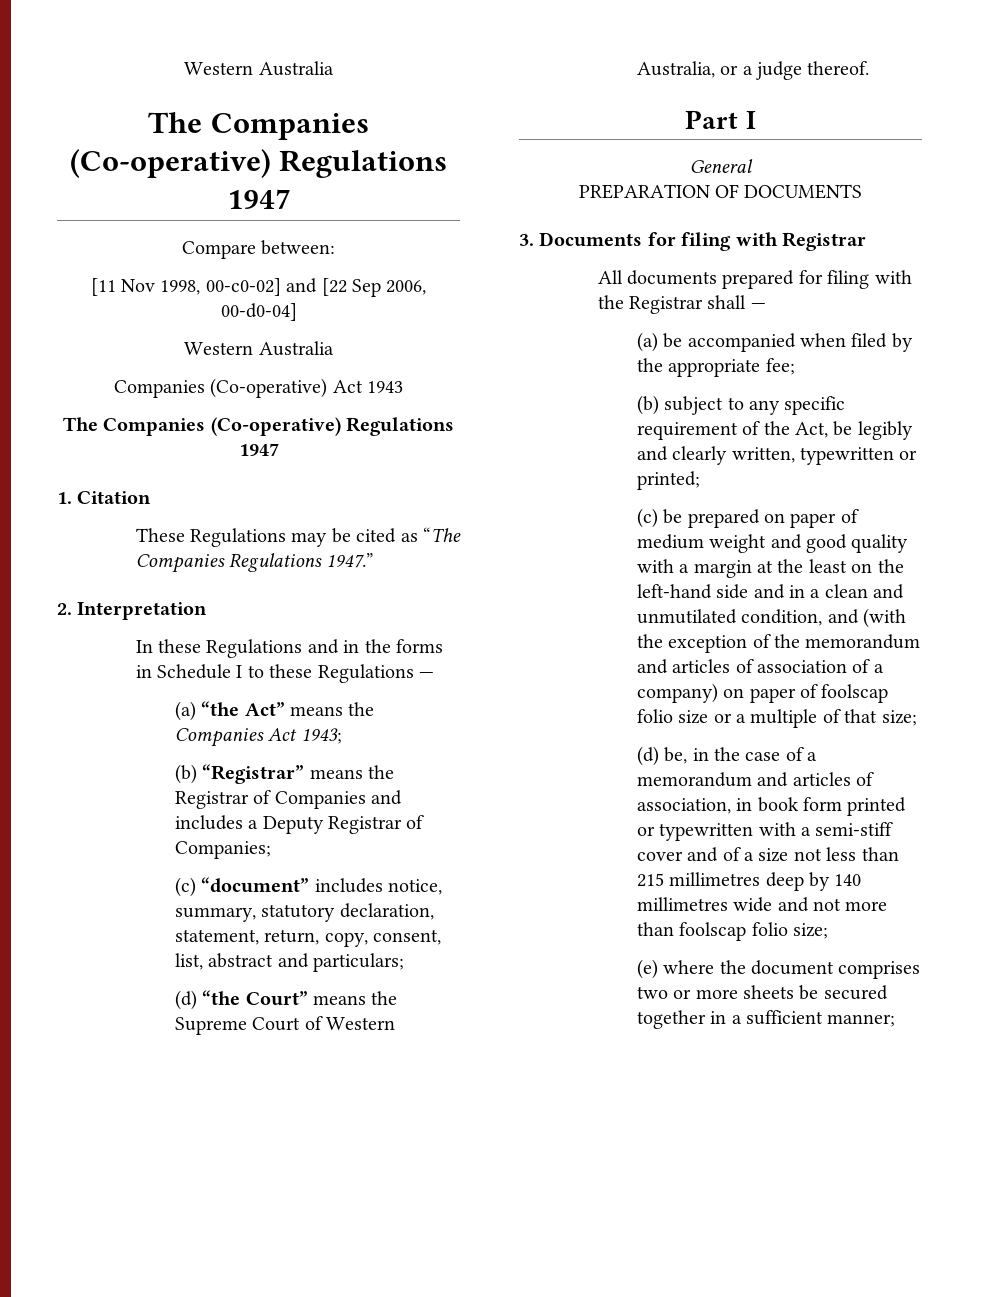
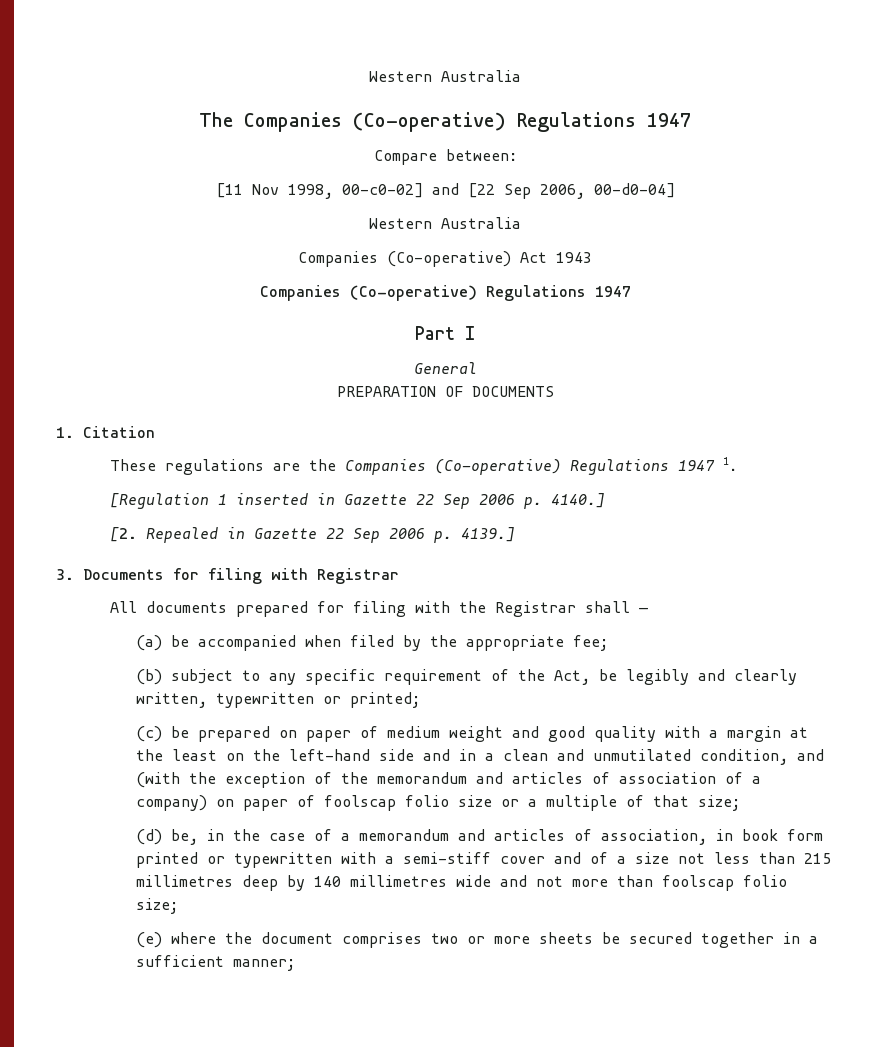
[62,417,455,436] [238,443,279,456] [57,491,152,504] [135,527,461,547] [135,553,375,573] [57,602,208,620] [135,639,443,658] [135,664,434,683] [174,701,375,721] [174,728,342,747] [174,764,395,784] [174,790,403,809] [174,815,425,834] [174,841,271,859] [174,877,443,897] [174,903,434,922] [174,929,442,947] [174,953,405,972] [174,990,398,1010] [174,1016,396,1035] [636,61,870,80] The Companies (Co-operative) Regulations 1947 // 1. Citation // These Regulations may be cited as “The Companies Regulations 1947.” // 2. Interpretation // In these Regulations and in the forms in Schedule I to these Regulations — // (a) “the Act” means the Companies Act 1943; // (b) “Registrar” means the Registrar of Companies and includes a Deputy Registrar of Companies; // (c) “document” includes notice, summary, statutory declaration, statement, return, copy, consent, list, abstract and particulars; // (d) “the Court” means the Supreme Court of Western Australia, or a judge thereof. -> [259,285,631,301] Companies (Co-operative) Regulations 1947
(863, 191) none -> [56,426,155,438] [109,457,737,475] [109,493,605,509] [109,527,515,543] // 1. Citation // These regulations are the Companies (Co-operative) Regulations 1947 1. // [Regulation 1 inserted in Gazette 22 Sep 2006 p. 4140.] // [2. Repealed in Gazette 22 Sep 2006 p. 4139.]

